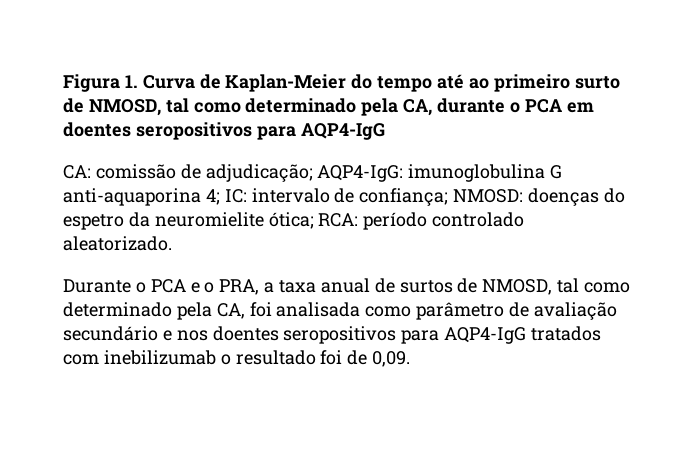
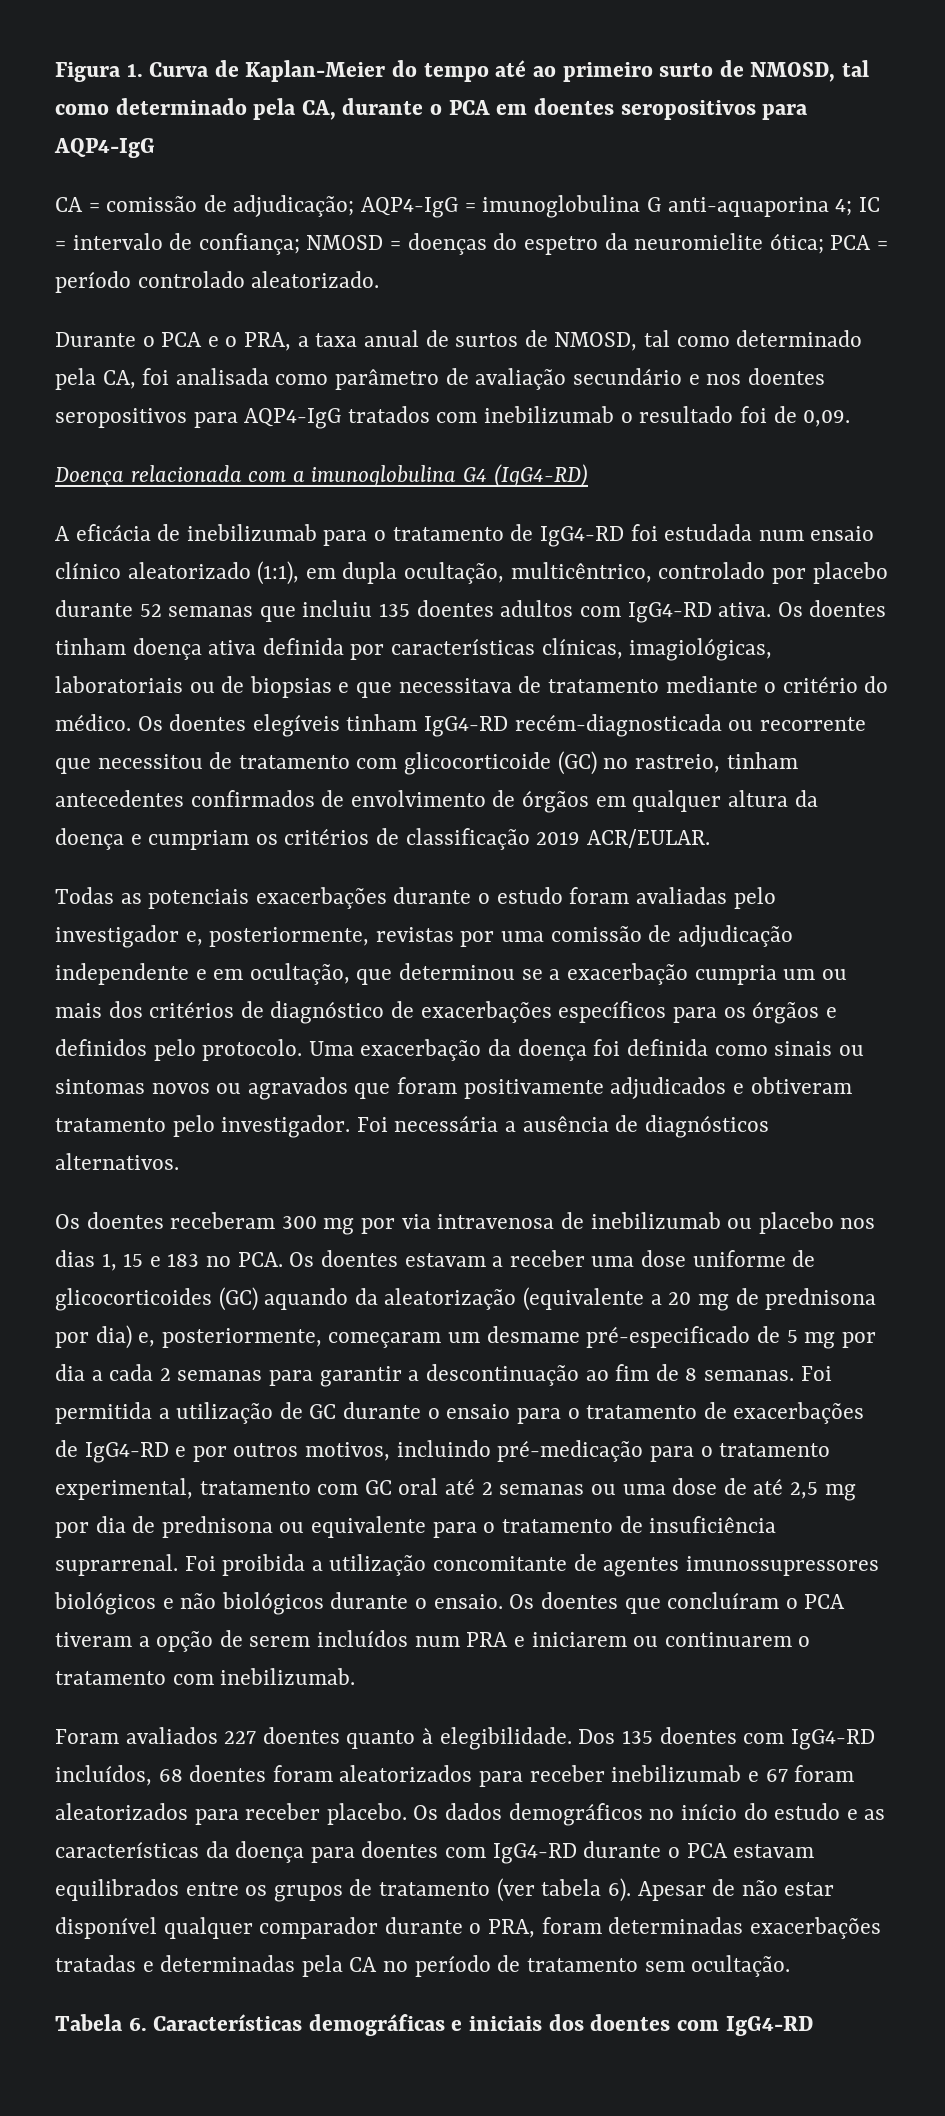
[63,165,91,179] CA: -> [55,197,100,212] CA =
[317,165,404,182] AQP4-IgG: -> [361,197,476,218] AQP4-IgG =
[224,189,247,203] IC: -> [858,197,880,212] [55,241,66,250] IC =
[453,189,524,203] NMOSD: -> [306,235,402,250] NMOSD =
[318,213,359,227] RCA: -> [830,235,888,250] PCA =
(411, 359) none -> [55,464,588,488] [55,524,875,547] [55,561,888,585] [55,600,887,623] [55,638,773,661] [55,676,889,698] [55,714,866,737] [55,751,798,775] [55,790,818,813] [55,828,710,850] [55,887,776,909] [55,925,793,948] [55,963,847,985] [55,1001,837,1024] [55,1039,864,1061] [55,1077,852,1100] [55,1115,769,1138] [55,1153,179,1170] [55,1212,876,1235] [55,1250,816,1271] [55,1287,877,1311] [55,1325,876,1349] [55,1364,832,1387] [55,1402,865,1424] [55,1440,831,1463] [55,1478,856,1501] [55,1516,777,1538] [55,1554,879,1577] [54,1592,846,1615] [55,1630,811,1652] [55,1668,356,1685] [55,1727,875,1750] [55,1765,855,1787] [55,1803,886,1826] [55,1841,815,1864] [55,1878,835,1902] [55,1917,881,1939] [55,1955,791,1977] [55,2014,813,2036] // Doença relacionada com a imunoglobulina G4 (IgG4-RD) // A eficácia de inebilizumab para o tratamento de IgG4-RD foi estudada num ensaio clínico aleatorizado (1:1), em dupla ocultação, multicêntrico, controlado por placebo durante 52 semanas que incluiu 135 doentes adultos com IgG4-RD ativa. Os doentes tinham doença ativa definida por características clínicas, imagiológicas, laboratoriais ou de biopsias e que necessitava de tratamento mediante o critério do médico. Os doentes elegíveis tinham IgG4-RD recém-diagnosticada ou recorrente que necessitou de tratamento com glicocorticoide (GC) no rastreio, tinham antecedentes confirmados de envolvimento de órgãos em qualquer altura da doença e cumpriam os critérios de classificação 2019 ACR/EULAR. // Todas as potenciais exacerbações durante o estudo foram avaliadas pelo investigador e, posteriormente, revistas por uma comissão de adjudicação independente e em ocultação, que determinou se a exacerbação cumpria um ou mais dos critérios de diagnóstico de exacerbações específicos para os órgãos e definidos pelo protocolo. Uma exacerbação da doença foi definida como sinais ou sintomas novos ou agravados que foram positivamente adjudicados e obtiveram tratamento pelo investigador. Foi necessária a ausência de diagnósticos alternativos. // Os doentes receberam 300 mg por via intravenosa de inebilizumab ou placebo nos dias 1, 15 e 183 no PCA. Os doentes estavam a receber uma dose uniforme de glicocorticoides (GC) aquando da aleatorização (equivalente a 20 mg de prednisona por dia) e, posteriormente, começaram um desmame pré-especificado de 5 mg por dia a cada 2 semanas para garantir a descontinuação ao fim de 8 semanas. Foi permitida a utilização de GC durante o ensaio para o tratamento de exacerbações de IgG4-RD e por outros motivos, incluindo pré-medicação para o tratamento experimental, tratamento com GC oral até 2 semanas ou uma dose de até 2,5 mg por dia de prednisona ou equivalente para o tratamento de insuficiência suprarrenal. Foi proibida a utilização concomitante de agentes imunossupressores biológicos e não biológicos durante o ensaio. Os doentes que concluíram o PCA tiveram a opção de serem incluídos num PRA e iniciarem ou continuarem o tratamento com inebilizumab. // Foram avaliados 227 doentes quanto à elegibilidade. Dos 135 doentes com IgG4-RD incluídos, 68 doentes foram aleatorizados para receber inebilizumab e 67 foram aleatorizados para receber placebo. Os dados demográficos no início do estudo e as características da doença para doentes com IgG4-RD durante o PCA estavam equilibrados entre os grupos de tratamento (ver tabela 6). Apesar de não estar disponível qualquer comparador durante o PRA, foram determinadas exacerbações tratadas e determinadas pela CA no período de tratamento sem ocultação. // Tabela 6. Características demográficas e iniciais dos doentes com IgG4-RD

